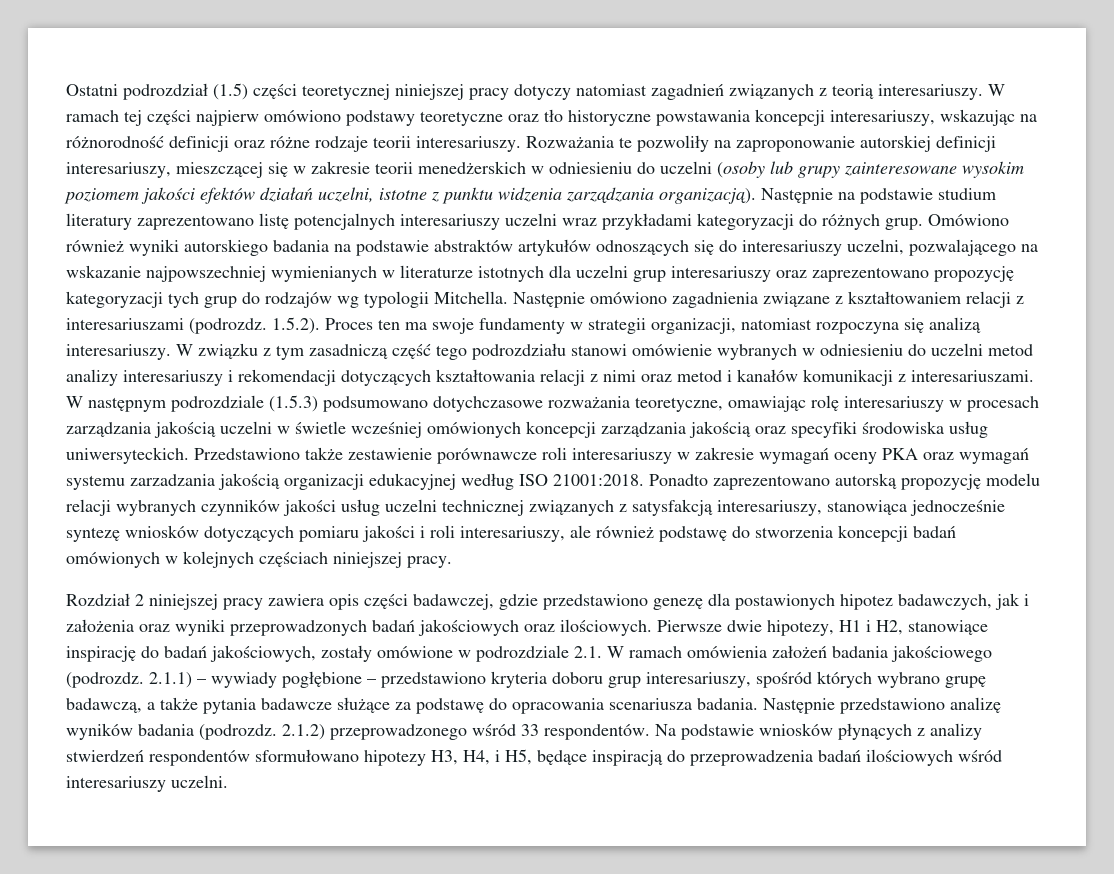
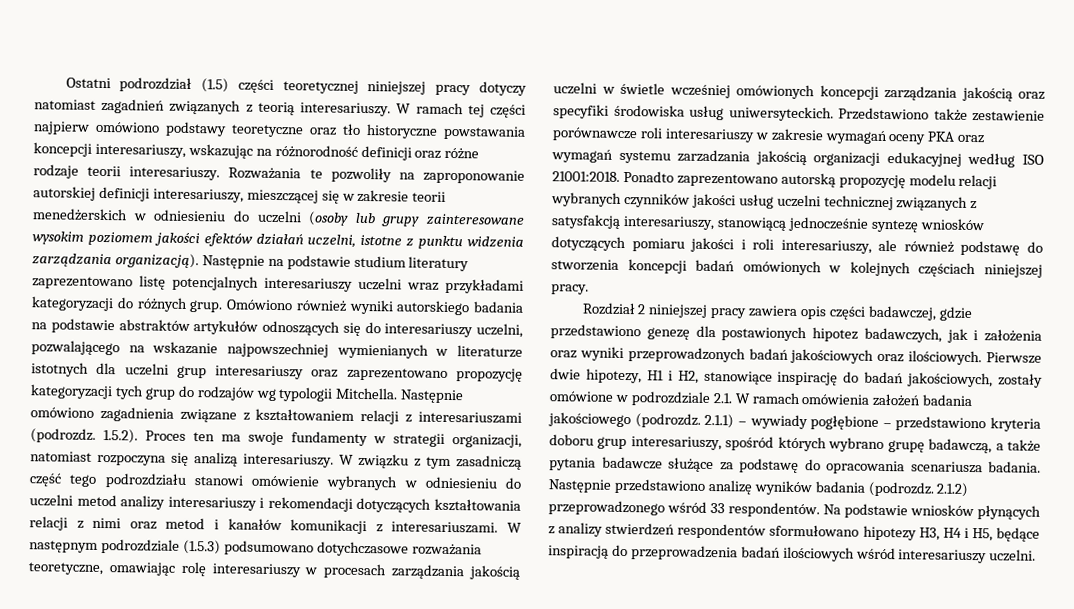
[827,500,907,515] stanowiąca -> [716,217,787,231] stanowiącą
[463,750,490,765] H4, -> [942,527,962,538] H4

